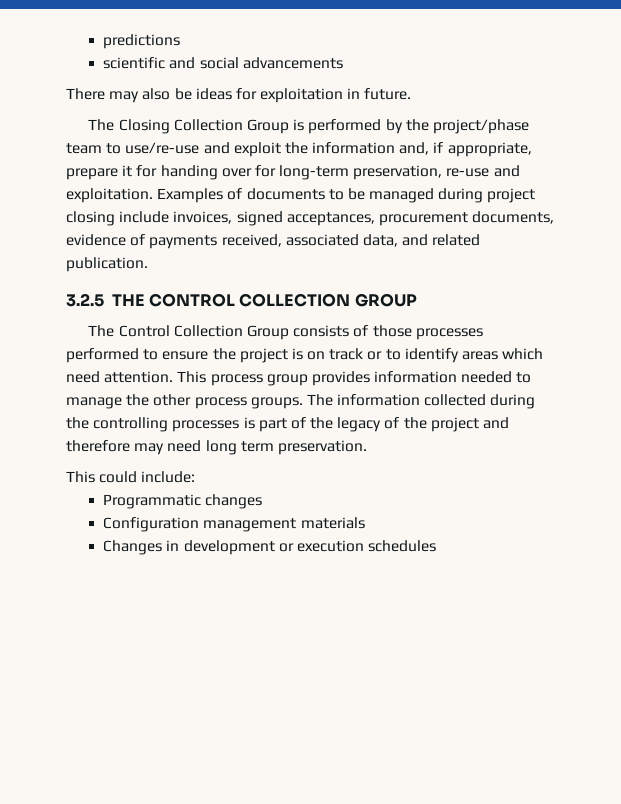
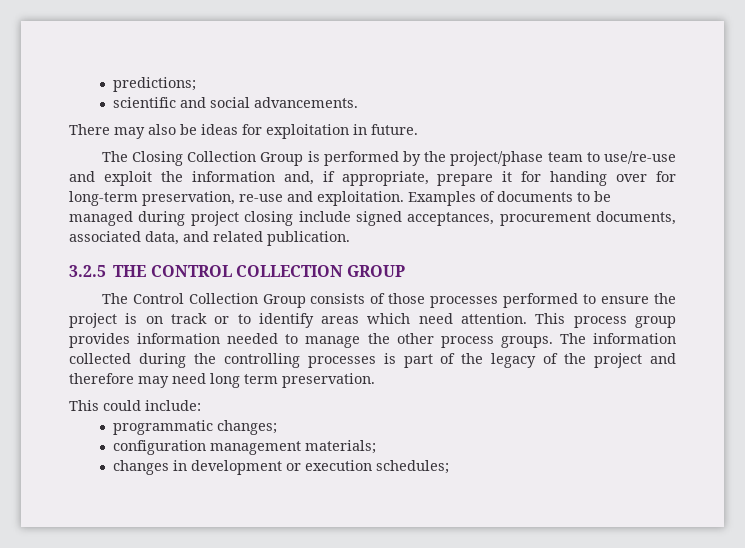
[103,34,181,49] predictions -> [113,77,197,92] predictions;
[242,57,343,69] advancements -> [254,97,359,108] advancements.
[173,211,233,224] invoices, -> (351, 216) none
[66,234,282,249] evidence of payments received, -> (676, 218) none
[103,494,263,509] [103,517,365,532] [103,540,163,555] Programmatic changes // Configuration management materials // Changes -> [113,420,278,435] [113,440,377,455] [113,460,170,475] programmatic changes; // configuration management materials; // changes
[368,540,437,552] schedules -> [376,460,450,474] schedules;

